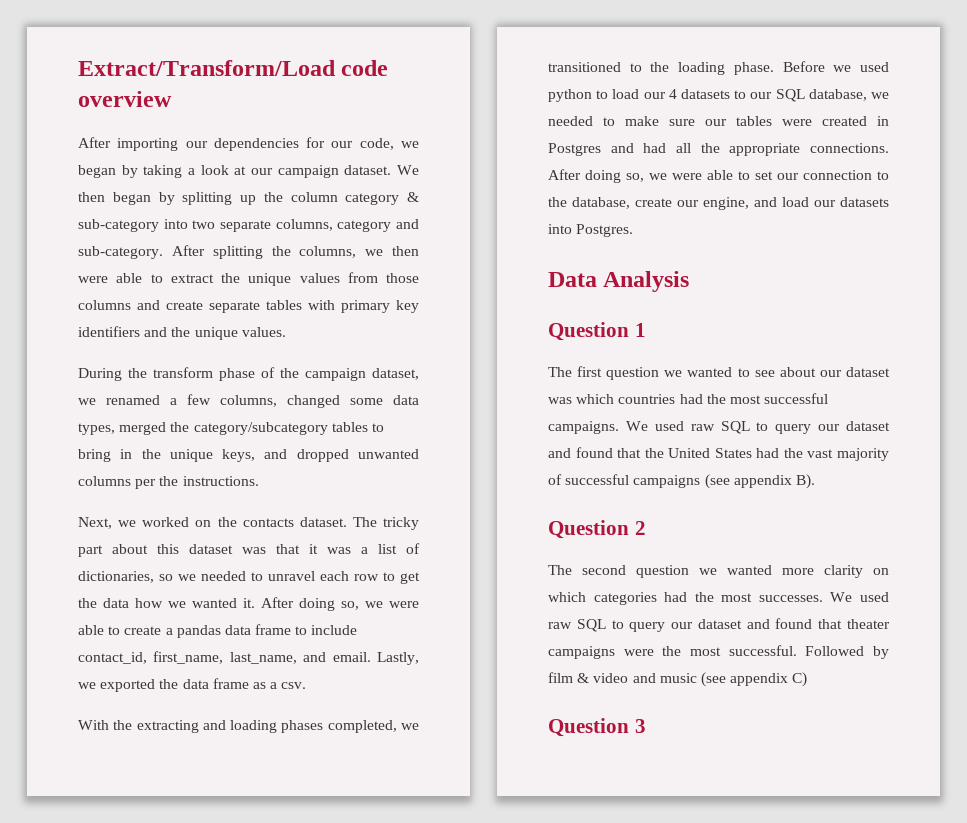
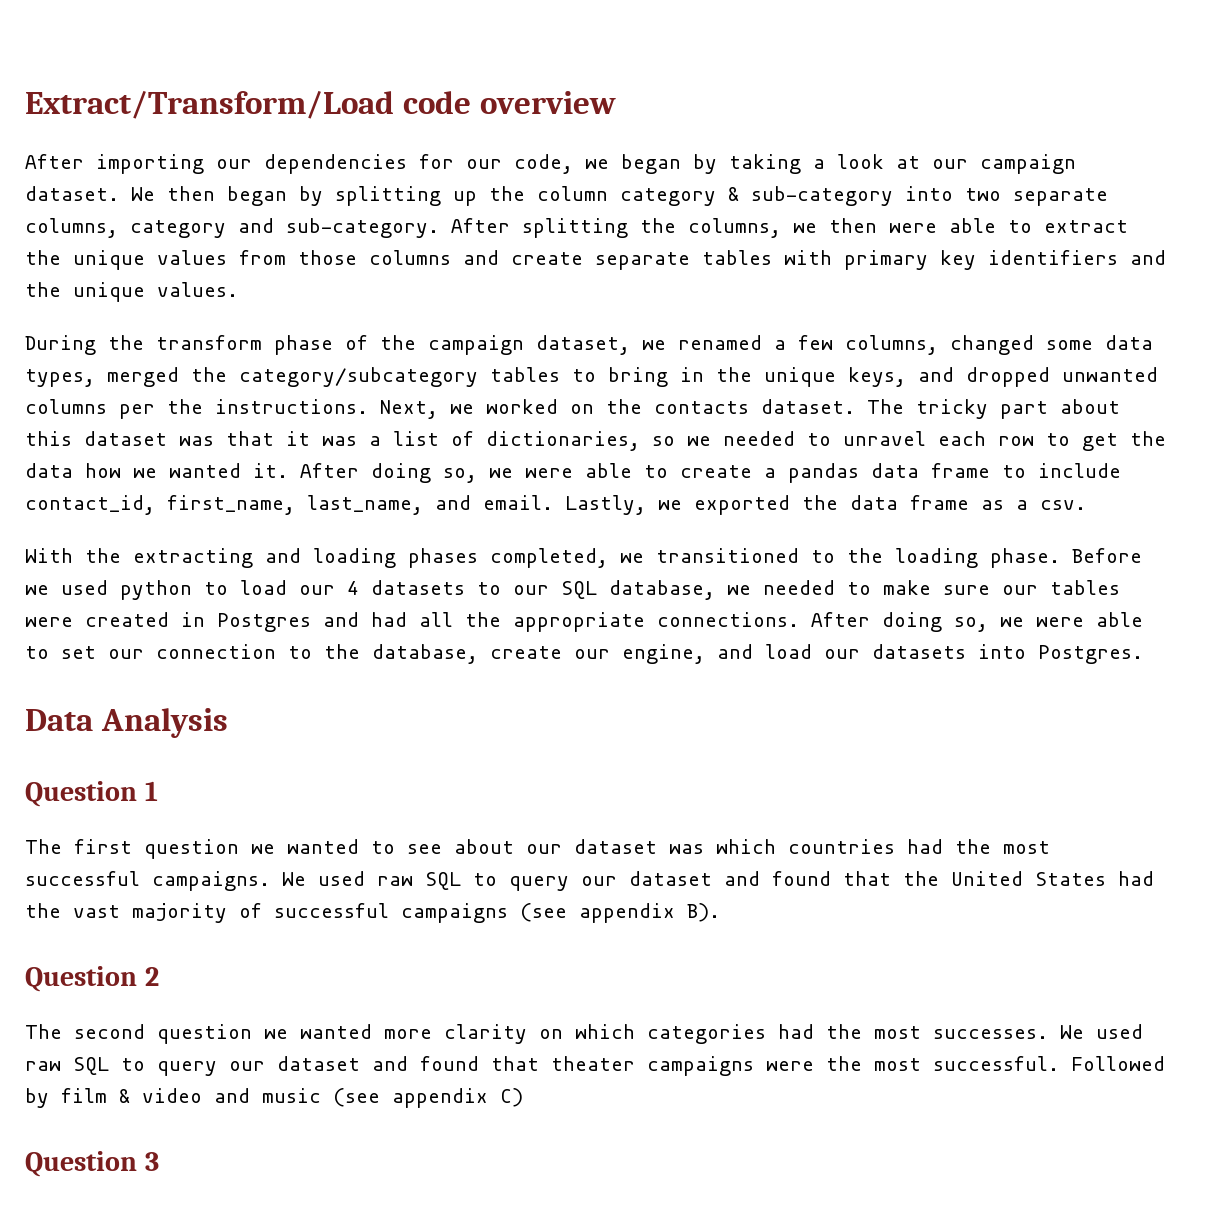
(259, 481) // -> (368, 406) none

